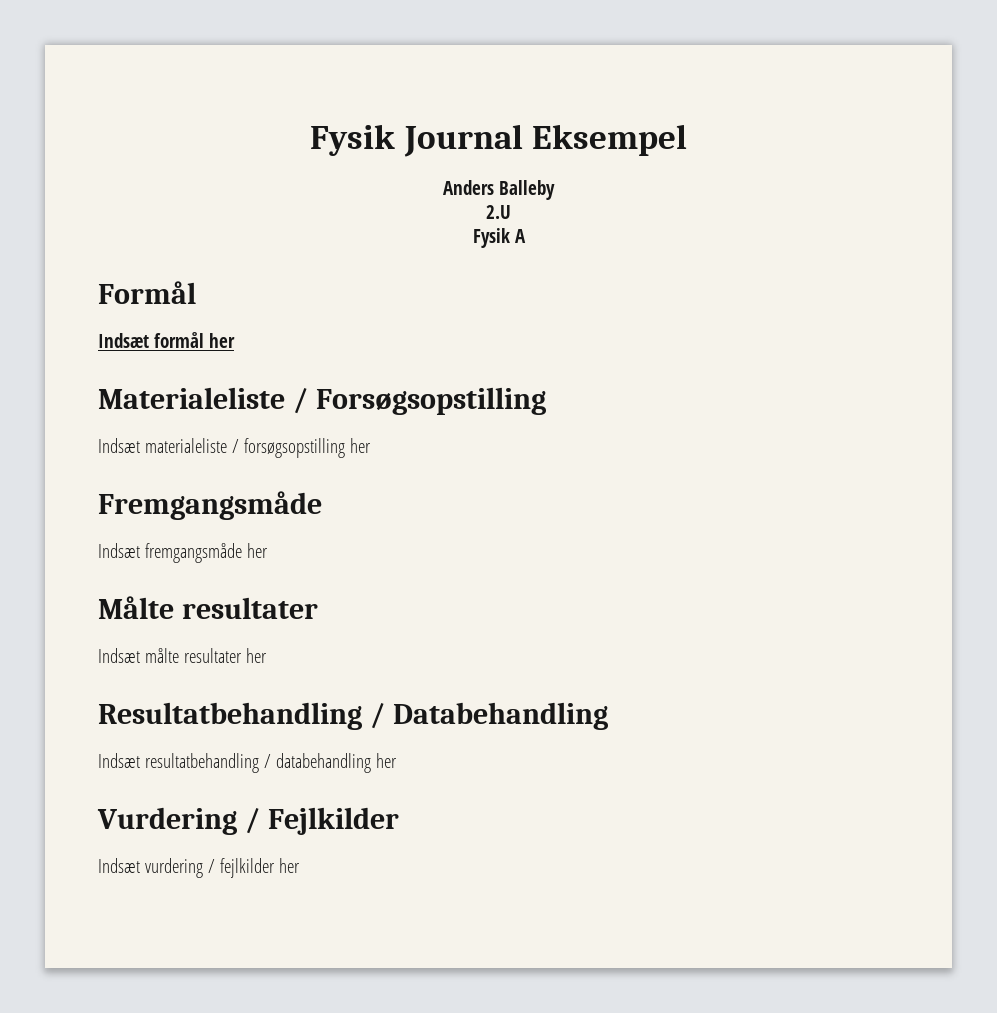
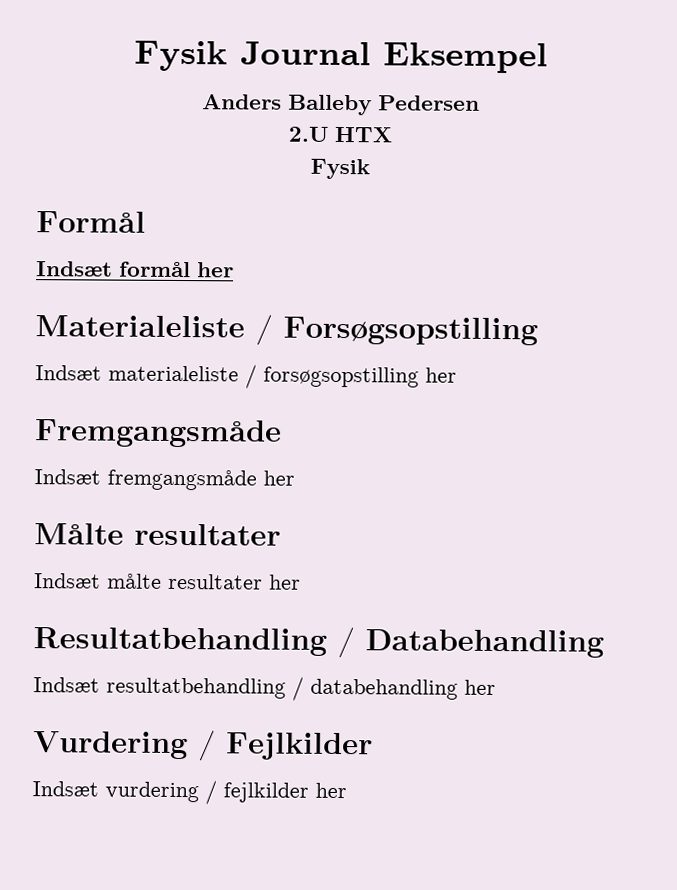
(555, 190) none -> [378,95,480,111] Pedersen
[472,228,526,248] // Fysik A -> [334,126,392,143] [310,158,370,180] HTX // Fysik

